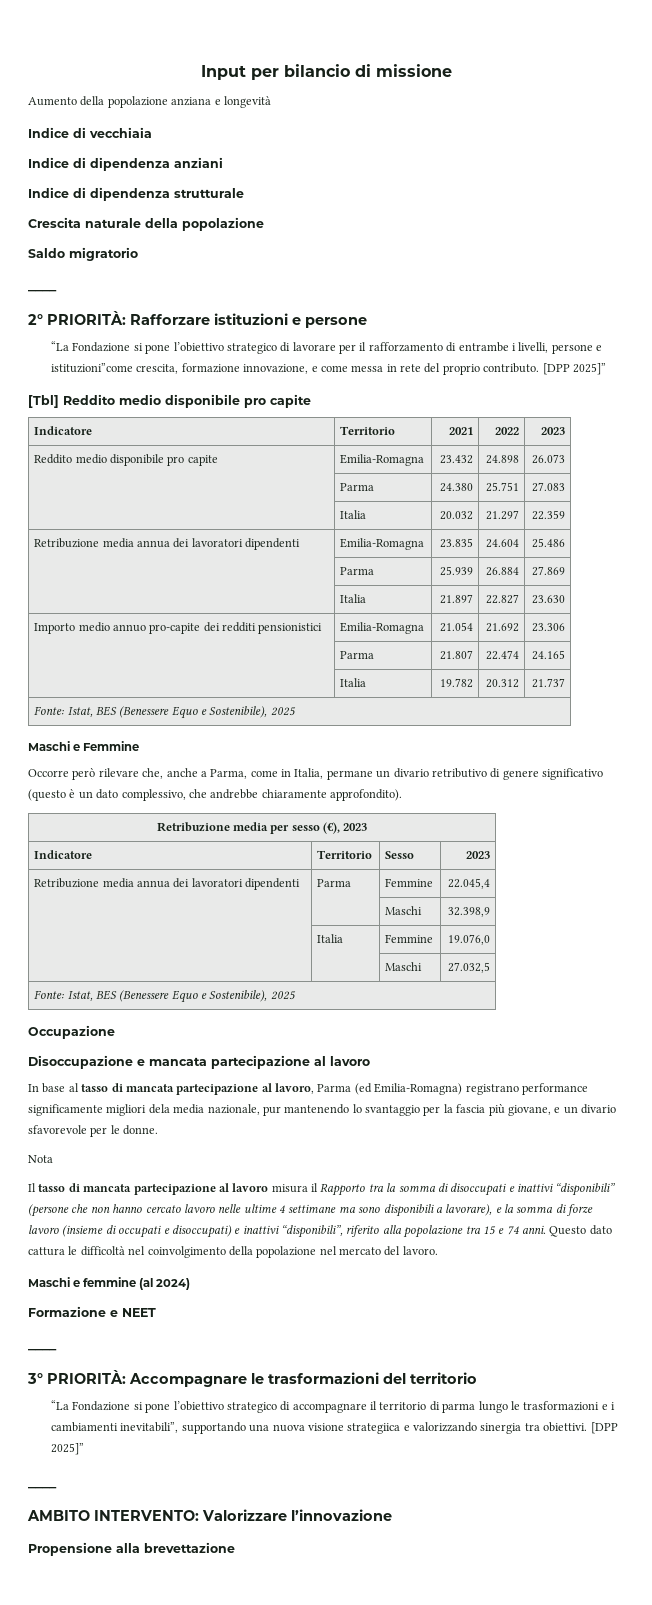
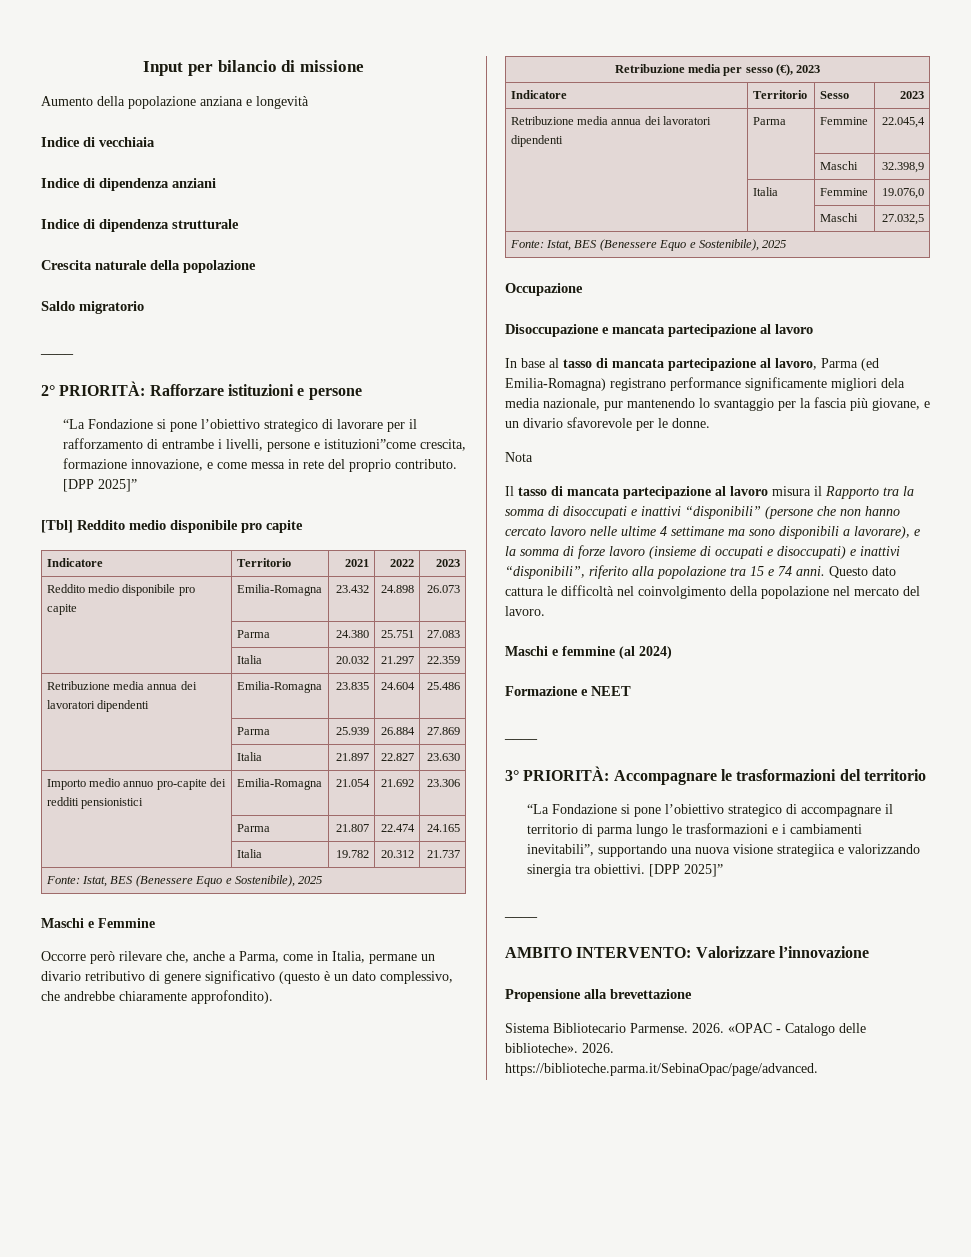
(235, 1547) none -> [505,1023,866,1036] [505,1043,614,1053] [505,1063,818,1076] // Sistema Bibliotecario Parmense. 2026. «OPAC - Catalogo delle biblioteche». 2026. https://biblioteche.parma.it/SebinaOpac/page/advanced.

